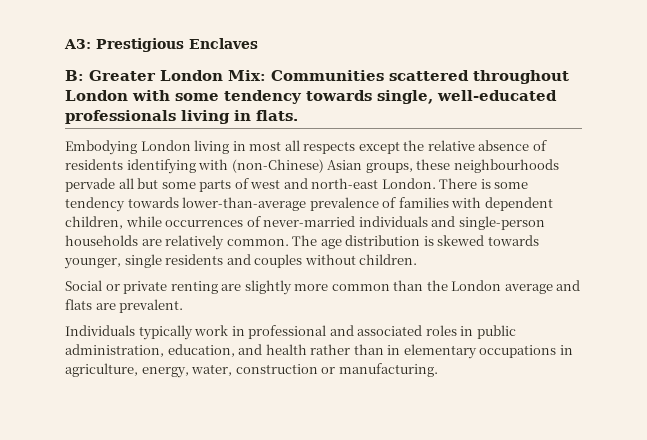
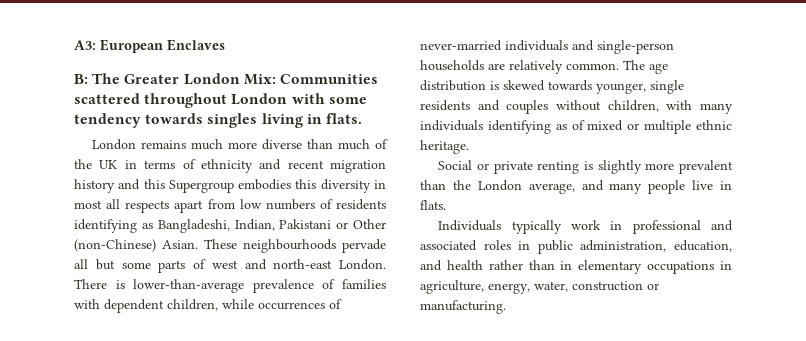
[96,38,184,52] Prestigious -> [100,39,163,53] European
(84, 75) none -> [92,73,121,84] The
[377,90,557,104] [65,110,176,124] single, well-educated professionals -> [207,113,258,128] singles
[65,140,547,155] [65,159,451,174] Embodying London living in most all respects except the relative absence of residents identifying with (non-Chinese) Asian groups, these -> [92,139,388,150] [74,159,386,173] [74,179,386,193] [74,199,386,213] [74,219,386,233] [74,239,237,252] London remains much more diverse than much of the UK in terms of ethnicity and recent migration history and this Supergroup embodies this diversity in most all respects apart from low numbers of residents identifying as Bangladeshi, Indian, Pakistani or Other (non-Chinese) Asian. These
[494,182,529,189] [65,197,179,212] some tendency towards -> (125, 284) none
[359,254,418,265] children. -> [607,100,733,114] [420,120,732,134] [420,140,469,154] children, with many individuals identifying as of mixed or multiple ethnic heritage.
[221,284,242,291] are -> [584,161,594,170] is
[331,284,390,291] common -> [679,160,733,174] prevalent
[504,280,581,294] [65,299,184,313] average and flats are prevalent. -> [528,180,732,194] [420,200,446,210] average, and many people live in flats.

